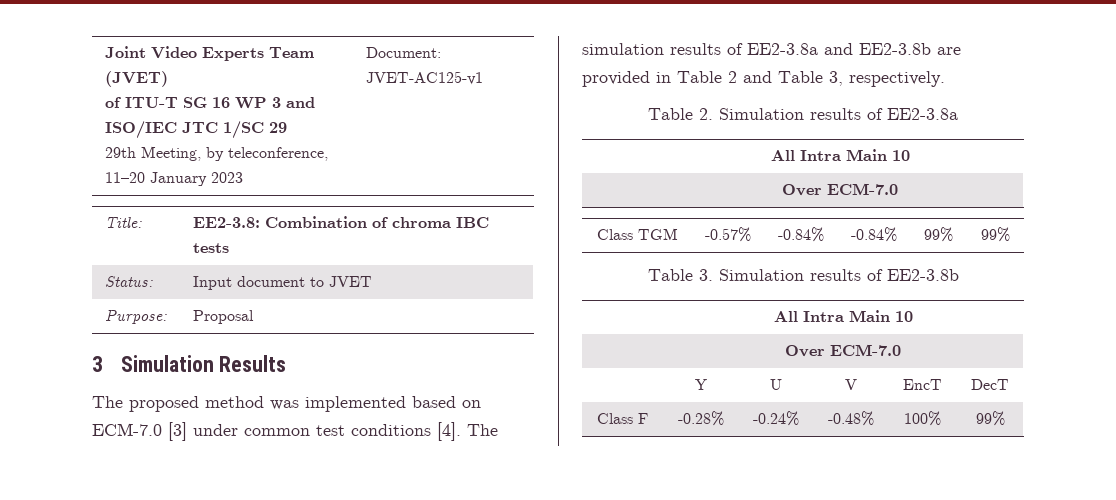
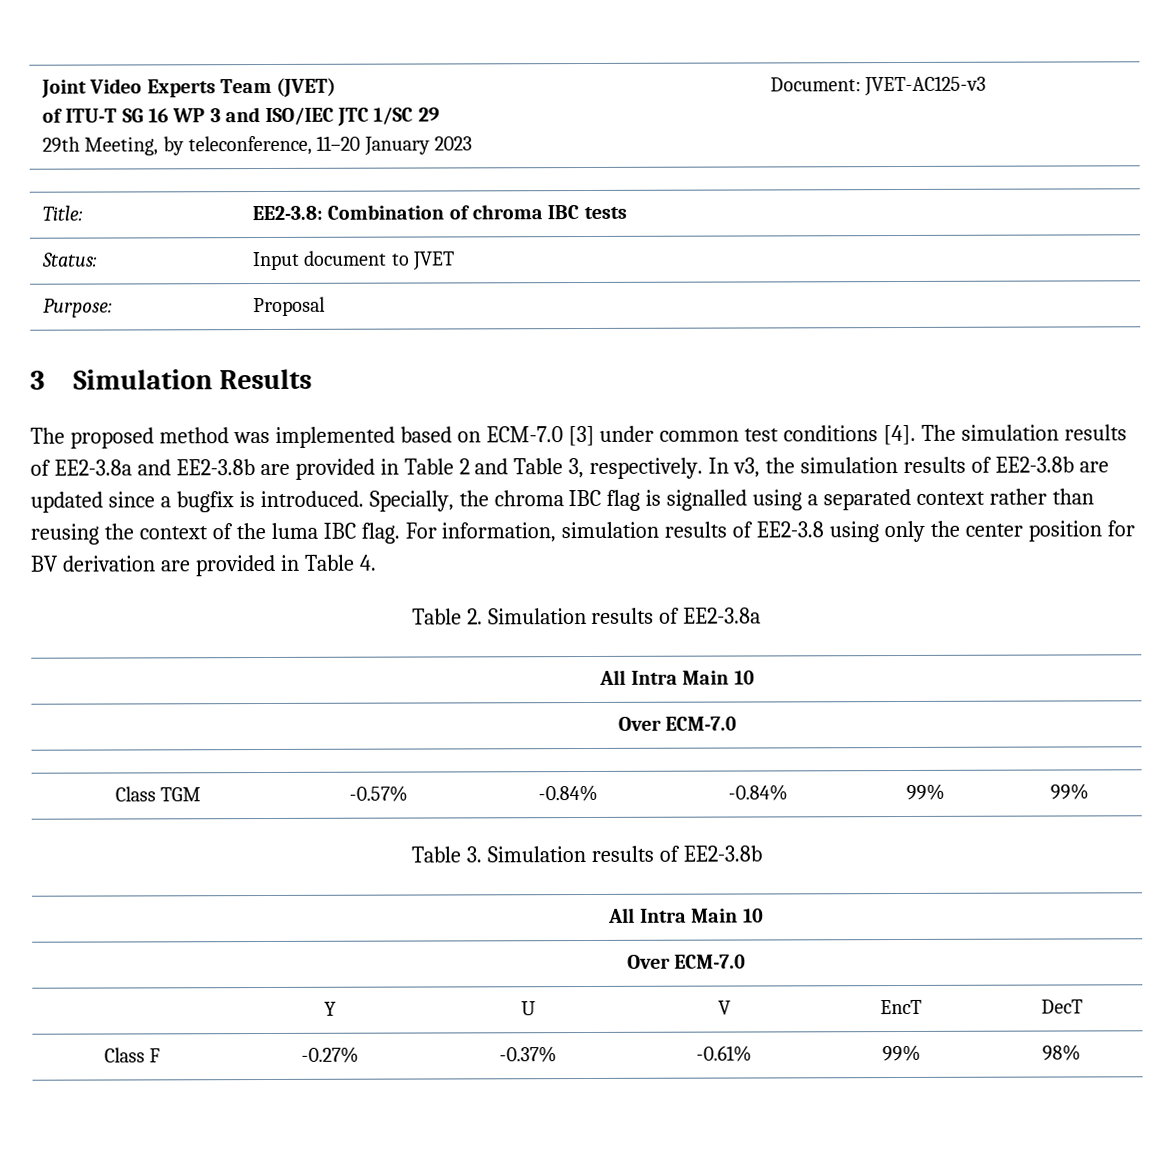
[365,71,483,85] JVET-AC125-v1 -> [864,75,987,97] JVET-AC125-v3
(945, 79) none -> [708,456,1109,478] [30,488,1094,513] [30,520,1135,545] [30,554,376,577] In v3, the simulation results of EE2-3.8b are updated since a bugfix is introduced. Specially, the chroma IBC flag is signalled using a separated context rather than reusing the context of the luma IBC flag. For information, simulation results of EE2-3.8 using only the center position for BV derivation are provided in Table 4.
[677,411,724,426] [753,411,799,426] [828,411,874,426] [904,411,941,426] [975,411,1005,426] -0.28% | -0.24% | -0.48% | 100% | 99% -> [301,1046,359,1063] [499,1046,557,1063] [696,1045,752,1062] [881,1044,921,1062] [1042,1044,1081,1061] -0.27% | -0.37% | -0.61% | 99% | 98%

